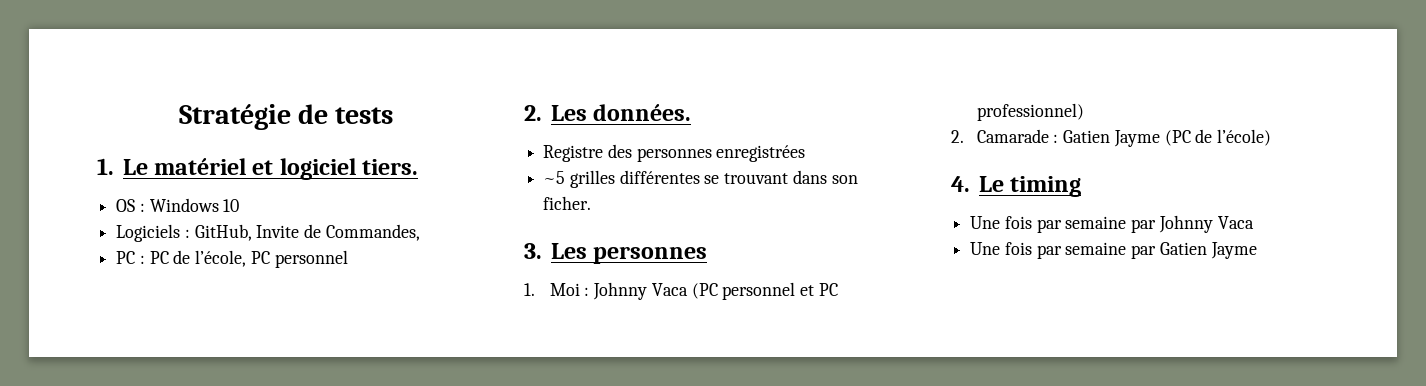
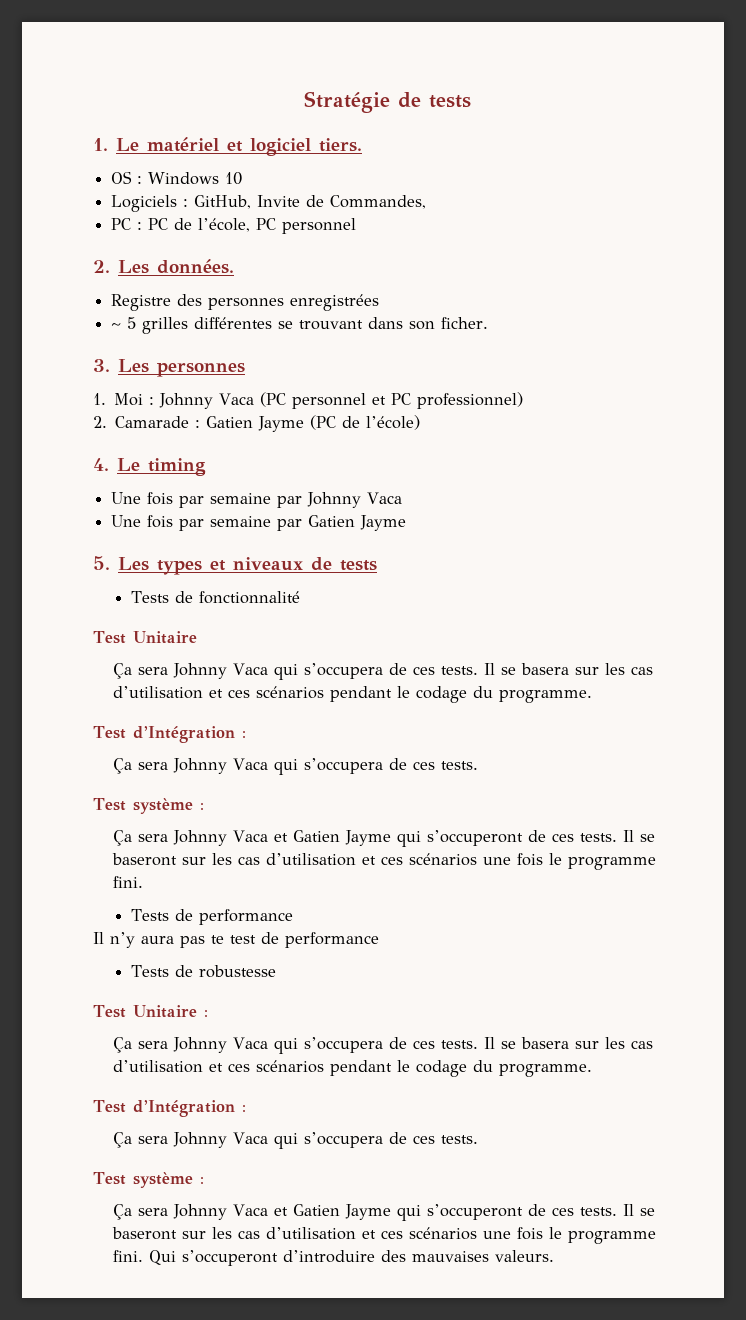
[543,171,566,184] ~5 -> [111,317,137,329] ~ 5
(1257, 250) none -> [93,556,378,575] [130,591,300,604] [93,631,197,644] [112,663,653,680] [112,686,592,703] [93,726,246,743] [112,758,478,775] [93,798,204,814] [112,830,655,847] [111,853,656,870] [112,876,143,888] [130,909,293,925] [93,932,379,948] [130,965,276,978] [93,1005,208,1018] [112,1037,653,1054] [112,1060,592,1077] [93,1100,246,1117] [112,1132,478,1149] [93,1172,204,1188] [112,1204,655,1221] [111,1227,656,1244] [112,1250,554,1266] // 5. Les types et niveaux de tests // Tests de fonctionnalité // Test Unitaire // Ça sera Johnny Vaca qui s’occupera de ces tests. Il se basera sur les cas d’utilisation et ces scénarios pendant le codage du programme. // Test d’Intégration : // Ça sera Johnny Vaca qui s’occupera de ces tests. // Test système : // Ça sera Johnny Vaca et Gatien Jayme qui s’occuperont de ces tests. Il se baseront sur les cas d’utilisation et ces scénarios une fois le programme fini. // Tests de performance // Il n’y aura pas te test de performance // Tests de robustesse // Test Unitaire : // Ça sera Johnny Vaca qui s’occupera de ces tests. Il se basera sur les cas d’utilisation et ces scénarios pendant le codage du programme. // Test d’Intégration : // Ça sera Johnny Vaca qui s’occupera de ces tests. // Test système : // Ça sera Johnny Vaca et Gatien Jayme qui s’occuperont de ces tests. Il se baseront sur les cas d’utilisation et ces scénarios une fois le programme fini. Qui s’occuperont d’introduire des mauvaises valeurs.

